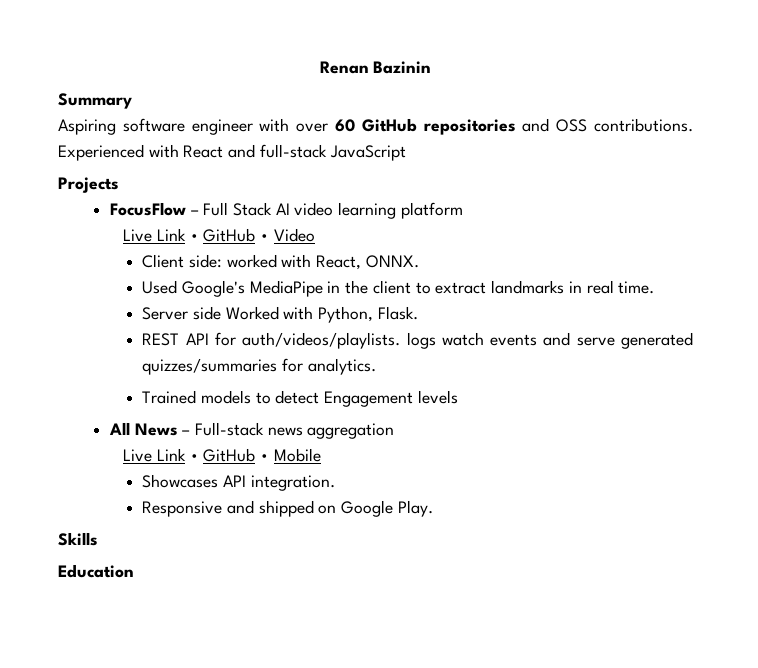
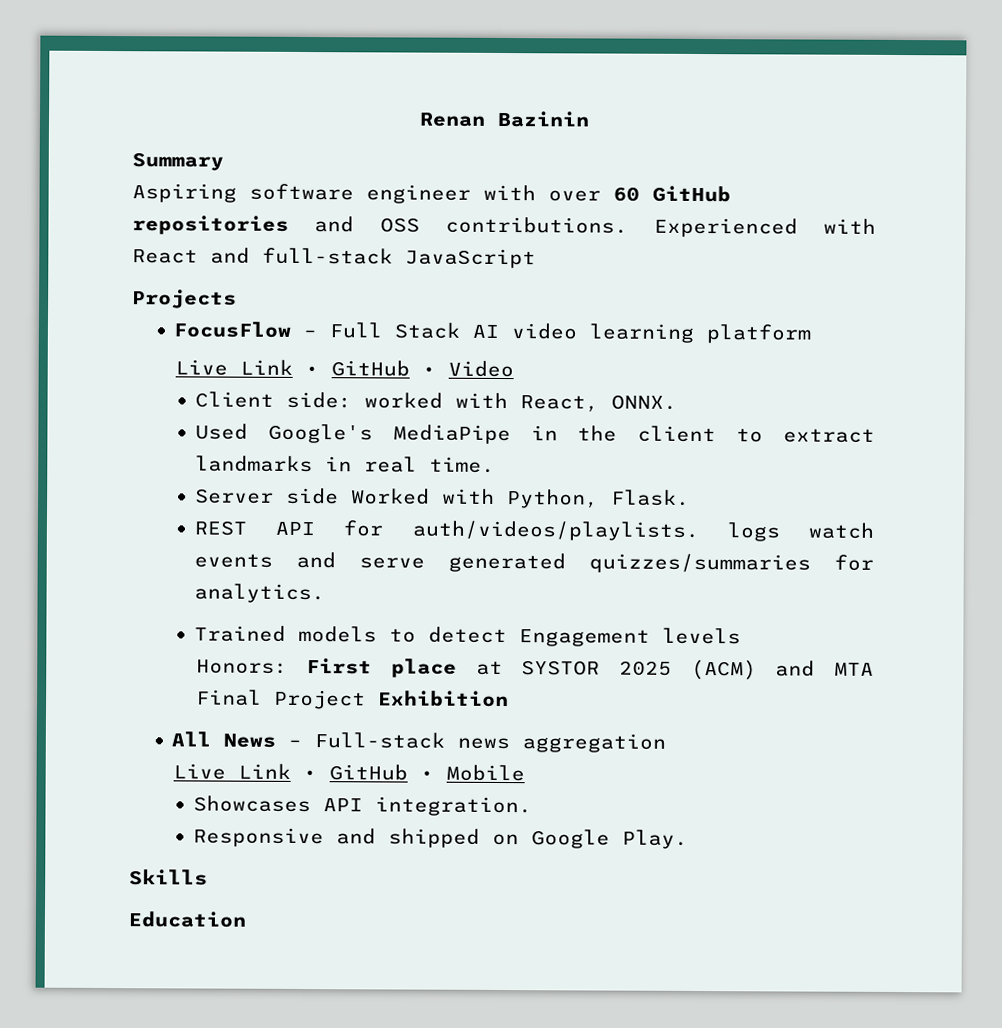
(458, 397) none -> [195,658,874,681] [195,689,509,710] // Honors: First place at SYSTOR 2025 (ACM) and MTA Final Project Exhibition

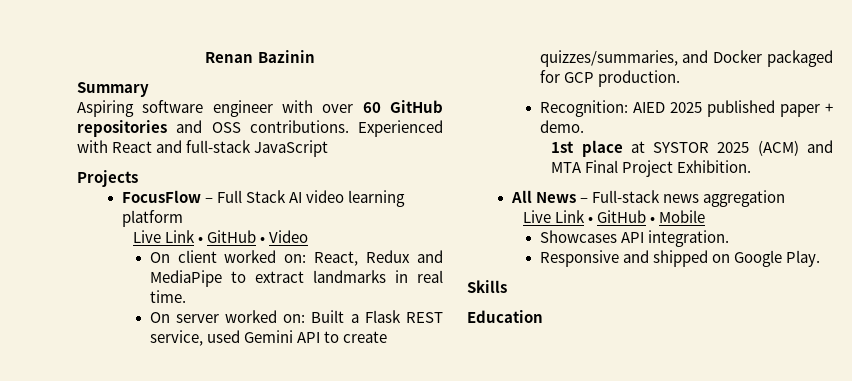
[195,391,678,413] [195,423,717,445] Client side: worked with React, ONNX. // Used Google's MediaPipe in the client -> [149,250,443,266] [149,270,222,287] On client worked on: React, Redux and MediaPipe
[195,487,691,509] [194,520,874,542] [194,551,874,574] [194,583,326,604] [194,625,742,647] [195,658,373,675] Server side Worked with Python, Flask. // REST API for auth/videos/playlists. logs watch events and serve generated quizzes/summaries for analytics. // Trained models to detect Engagement levels // Honors: First -> [149,310,444,323] [149,330,387,346] [539,50,833,67] [539,70,680,87] [539,100,833,117] [539,120,584,133] [551,141,575,153] On server worked on: Built a Flask REST service, used Gemini API to create quizzes/summaries, and Docker packaged for GCP production. // Recognition: AIED 2025 published paper + demo. // 1st
[377,690,509,708] Exhibition -> [677,160,752,173] Exhibition.

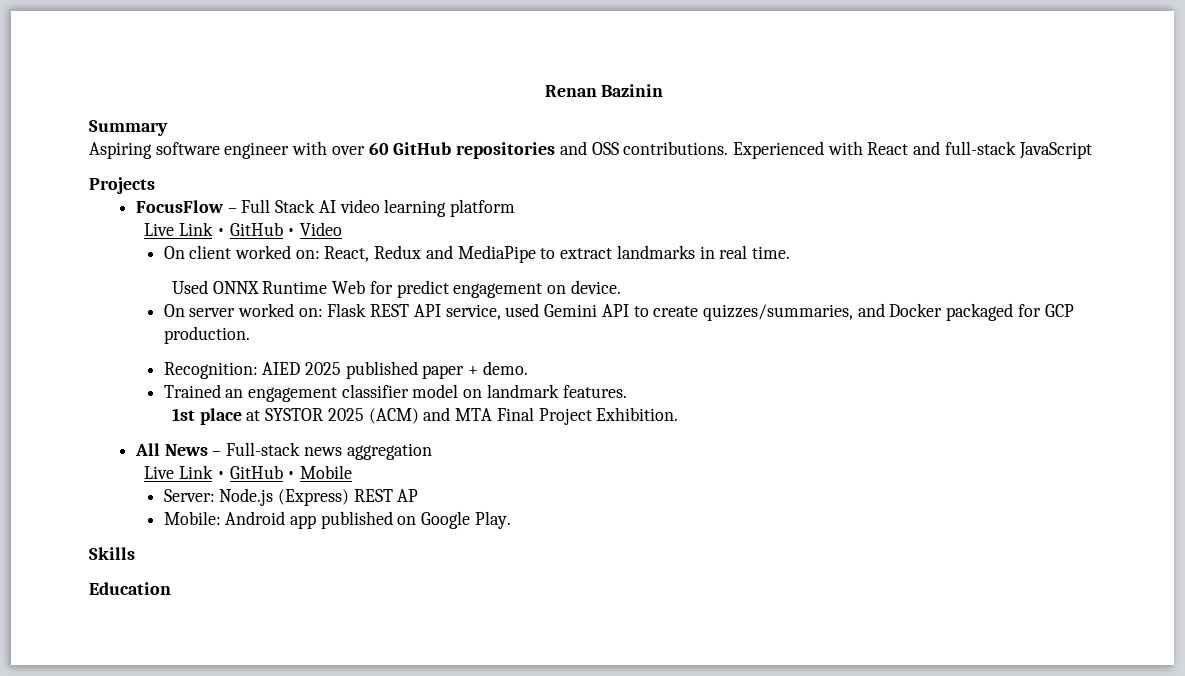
(186, 296) none -> [171,280,621,298] // Used ONNX Runtime Web for predict engagement on device.
[311,310,359,323] Built a -> (323, 312) none
(444, 317) none -> [413,304,441,317] API
(584, 126) none -> [163,384,627,402] // Trained an engagement classifier model on landmark features.
[539,230,729,247] [539,250,708,267] Showcases API integration. // Responsive and shipped -> [163,488,419,506] [163,511,393,529] Server: Node.js (Express) REST AP // Mobile: Android app published

